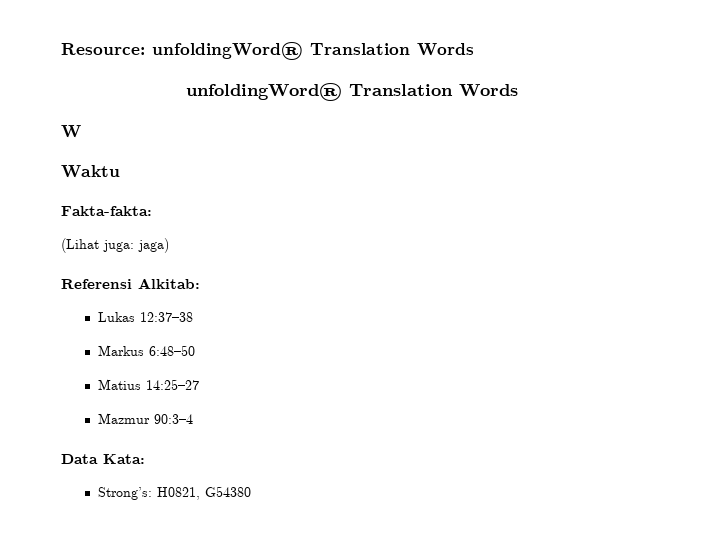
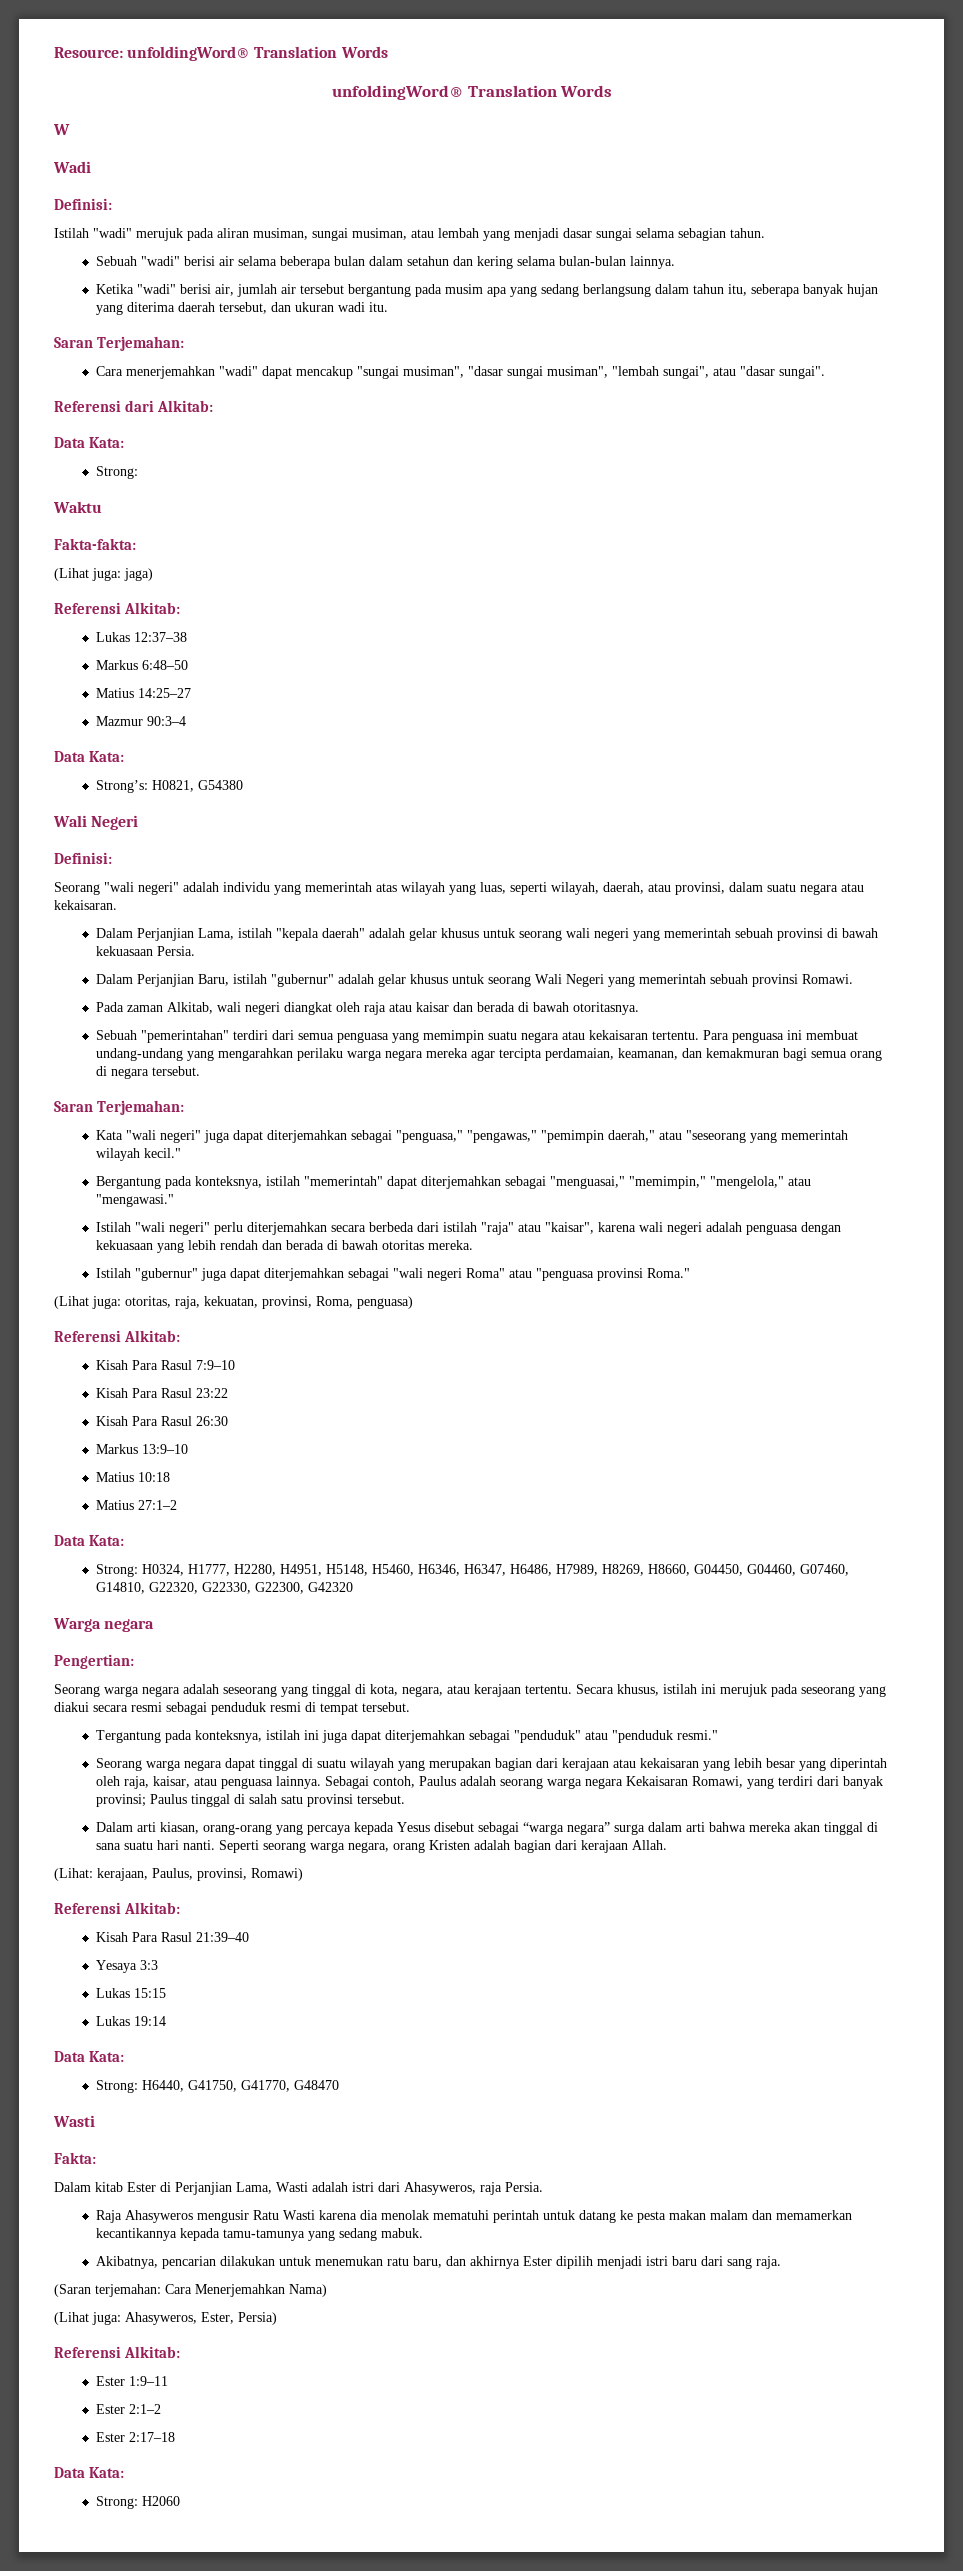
(81, 131) none -> [53,161,91,173] [54,198,112,210] [54,228,765,241] [95,256,675,269] [95,284,878,297] [95,302,388,315] [54,336,184,351] [95,366,825,379] [54,400,213,412] [54,437,124,448] [95,466,138,479] // Wadi // Definisi: // Istilah "wadi" merujuk pada aliran musiman, sungai musiman, atau lembah yang menjadi dasar sungai selama sebagian tahun. // Sebuah "wadi" berisi air selama beberapa bulan dalam setahun dan kering selama bulan-bulan lainnya. // Ketika "wadi" berisi air, jumlah air tersebut bergantung pada musim apa yang sedang berlangsung dalam tahun itu, seberapa banyak hujan yang diterima daerah tersebut, dan ukuran wadi itu. // Saran Terjemahan: // Cara menerjemahkan "wadi" dapat mencakup "sungai musiman", "dasar sungai musiman", "lembah sungai", atau "dasar sungai". // Referensi dari Alkitab: // Data Kata: // Strong:
(251, 491) none -> [53,815,139,830] [54,852,112,864] [54,882,864,895] [54,900,117,910] [95,928,878,941] [95,946,195,956] [95,974,853,987] [95,1002,639,1015] [95,1030,858,1043] [95,1048,882,1061] [95,1066,200,1079] [54,1100,184,1115] [95,1130,848,1143] [95,1148,181,1161] [95,1176,811,1189] [95,1194,174,1207] [95,1222,841,1235] [95,1240,473,1253] [95,1268,690,1281] [54,1296,413,1309] [54,1330,180,1342] [95,1360,235,1370] [95,1388,228,1398] [95,1416,228,1426] [95,1444,188,1454] [95,1472,170,1482] [95,1500,177,1510] [54,1535,124,1546] [95,1564,849,1577] [95,1582,353,1594] [53,1618,155,1632] [54,1654,134,1669] [54,1684,886,1697] [54,1702,410,1715] [95,1730,718,1743] [95,1758,887,1771] [95,1776,883,1789] [95,1794,405,1807] [95,1822,878,1835] [95,1840,667,1853] [54,1868,303,1881] [54,1902,180,1914] [95,1932,249,1942] [95,1960,158,1973] [95,1988,166,1998] [95,2016,166,2026] [54,2051,124,2062] [95,2080,339,2093] [53,2115,95,2127] [54,2152,96,2164] [54,2182,543,2195] [95,2210,852,2223] [95,2228,423,2241] [95,2256,781,2269] [54,2284,327,2297] [54,2312,277,2325] [54,2346,180,2358] [95,2376,168,2386] [95,2404,161,2414] [95,2432,175,2442] [54,2467,124,2478] [95,2496,180,2509] // Wali Negeri // Definisi: // Seorang "wali negeri" adalah individu yang memerintah atas wilayah yang luas, seperti wilayah, daerah, atau provinsi, dalam suatu negara atau kekaisaran. // Dalam Perjanjian Lama, istilah "kepala daerah" adalah gelar khusus untuk seorang wali negeri yang memerintah sebuah provinsi di bawah kekuasaan Persia. // Dalam Perjanjian Baru, istilah "gubernur" adalah gelar khusus untuk seorang Wali Negeri yang memerintah sebuah provinsi Romawi. // Pada zaman Alkitab, wali negeri diangkat oleh raja atau kaisar dan berada di bawah otoritasnya. // Sebuah "pemerintahan" terdiri dari semua penguasa yang memimpin suatu negara atau kekaisaran tertentu. Para penguasa ini membuat undang-undang yang mengarahkan perilaku warga negara mereka agar tercipta perdamaian, keamanan, dan kemakmuran bagi semua orang di negara tersebut. // Saran Terjemahan: // Kata "wali negeri" juga dapat diterjemahkan sebagai "penguasa," "pengawas," "pemimpin daerah," atau "seseorang yang memerintah wilayah kecil." // Bergantung pada konteksnya, istilah "memerintah" dapat diterjemahkan sebagai "menguasai," "memimpin," "mengelola," atau "mengawasi." // Istilah "wali negeri" perlu diterjemahkan secara berbeda dari istilah "raja" atau "kaisar", karena wali negeri adalah penguasa dengan kekuasaan yang lebih rendah dan berada di bawah otoritas mereka. // Istilah "gubernur" juga dapat diterjemahkan sebagai "wali negeri Roma" atau "penguasa provinsi Roma." // (Lihat juga: otoritas, raja, kekuatan, provinsi, Roma, penguasa) // Referensi Alkitab: // Kisah Para Rasul 7:9–10 // Kisah Para Rasul 23:22 // Kisah Para Rasul 26:30 // Markus 13:9–10 // Matius 10:18 // Matius 27:1–2 // Data Kata: // Strong: H0324, H1777, H2280, H4951, H5148, H5460, H6346, H6347, H6486, H7989, H8269, H8660, G04450, G04460, G07460, G14810, G22320, G22330, G22300, G42320 // Warga negara // Pengertian: // Seorang warga negara adalah seseorang yang tinggal di kota, negara, atau kerajaan tertentu. Secara khusus, istilah ini merujuk pada seseorang yang diakui secara resmi sebagai penduduk resmi di tempat tersebut. // Tergantung pada konteksnya, istilah ini juga dapat diterjemahkan sebagai "penduduk" atau "penduduk resmi." // Seorang warga negara dapat tinggal di suatu wilayah yang merupakan bagian dari kerajaan atau kekaisaran yang lebih besar yang diperintah oleh raja, kaisar, atau penguasa lainnya. Sebagai contoh, Paulus adalah seorang warga negara Kekaisaran Romawi, yang terdiri dari banyak provinsi; Paulus tinggal di salah satu provinsi tersebut. // Dalam arti kiasan, orang-orang yang percaya kepada Yesus disebut sebagai “warga negara” surga dalam arti bahwa mereka akan tinggal di sana suatu hari nanti. Seperti seorang warga negara, orang Kristen adalah bagian dari kerajaan Allah. // (Lihat: kerajaan, Paulus, provinsi, Romawi) // Referensi Alkitab: // Kisah Para Rasul 21:39–40 // Yesaya 3:3 // Lukas 15:15 // Lukas 19:14 // Data Kata: // Strong: H6440, G41750, G41770, G48470 // Wasti // Fakta: // Dalam kitab Ester di Perjanjian Lama, Wasti adalah istri dari Ahasyweros, raja Persia. // Raja Ahasyweros mengusir Ratu Wasti karena dia menolak mematuhi perintah untuk datang ke pesta makan malam dan memamerkan kecantikannya kepada tamu-tamunya yang sedang mabuk. // Akibatnya, pencarian dilakukan untuk menemukan ratu baru, dan akhirnya Ester dipilih menjadi istri baru dari sang raja. // (Saran terjemahan: Cara Menerjemahkan Nama) // (Lihat juga: Ahasyweros, Ester, Persia) // Referensi Alkitab: // Ester 1:9–11 // Ester 2:1–2 // Ester 2:17–18 // Data Kata: // Strong: H2060

